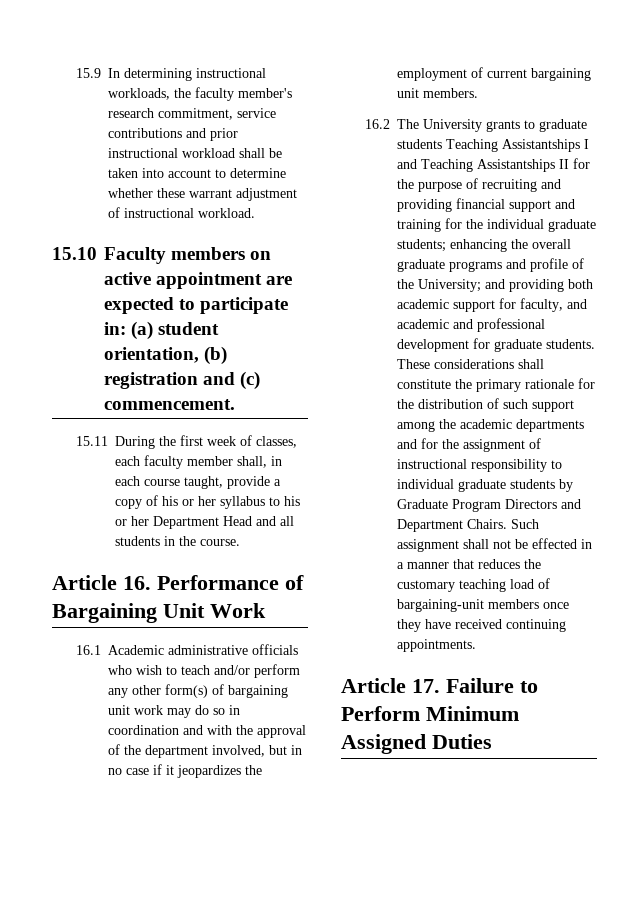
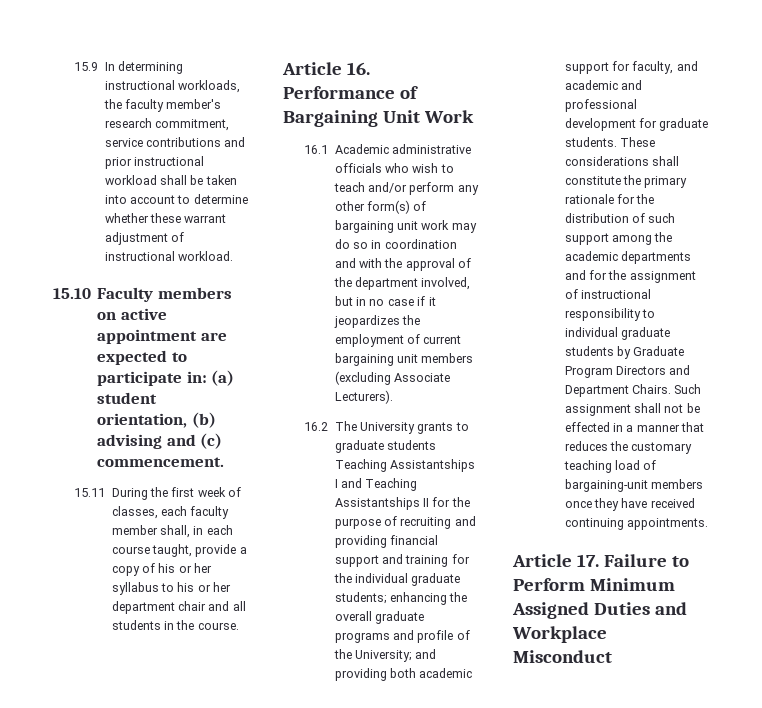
[104,372,198,389] registration -> [97,434,163,449] advising
[153,516,253,529] Department Head -> [111,601,207,614] department chair
[423,88,479,98] members. -> [421,353,474,363] [334,371,451,385] [334,390,393,404] members (excluding Associate Lecturers).
(492, 741) none -> [654,602,687,615] [512,626,607,643] [513,650,612,663] and Workplace Misconduct

